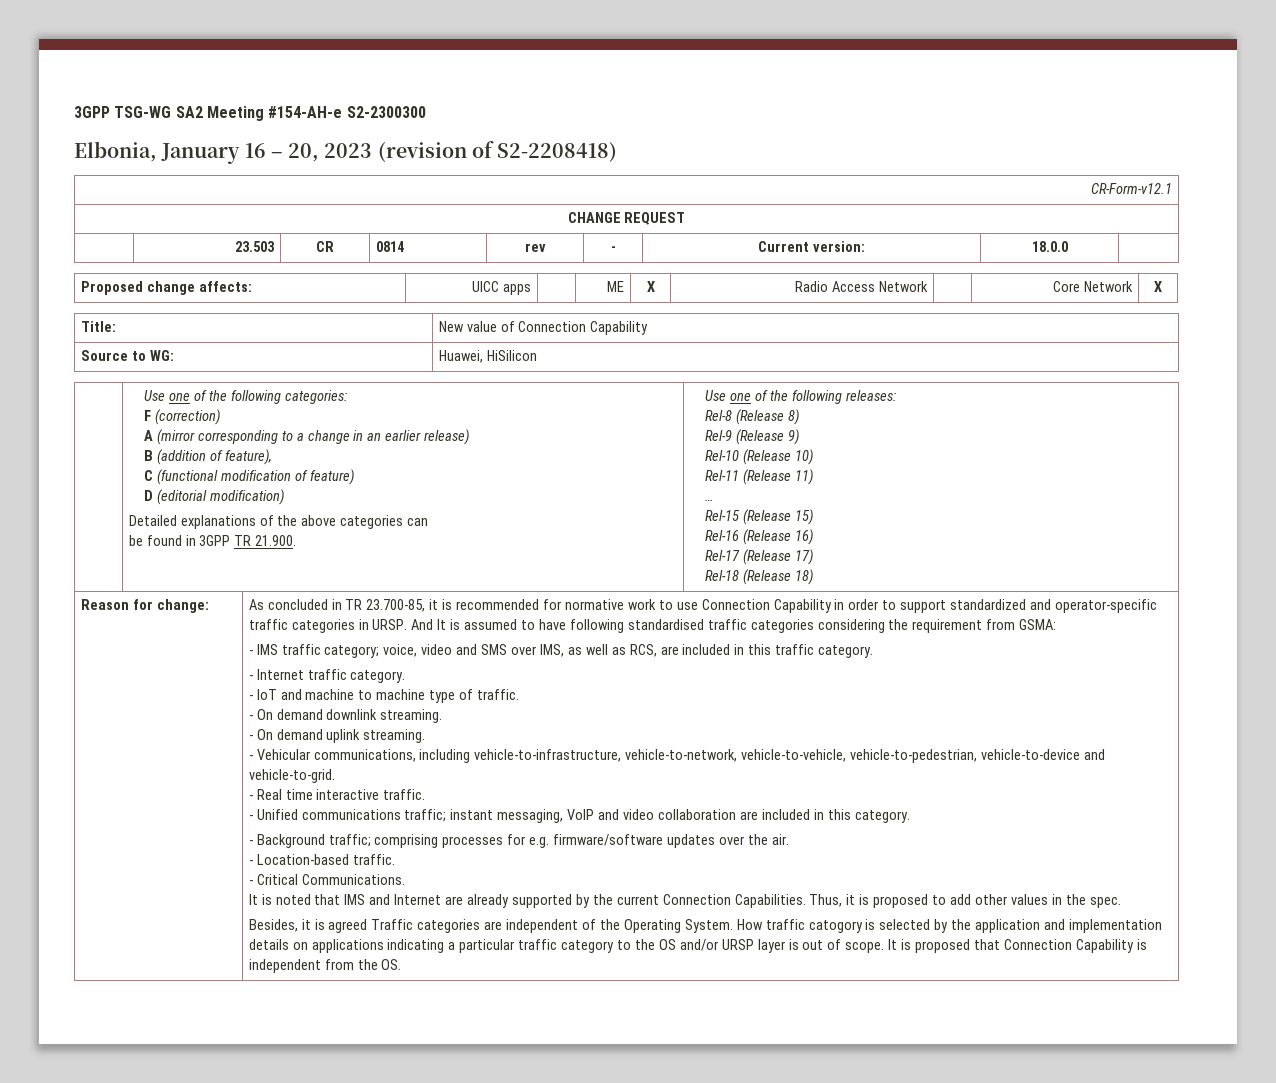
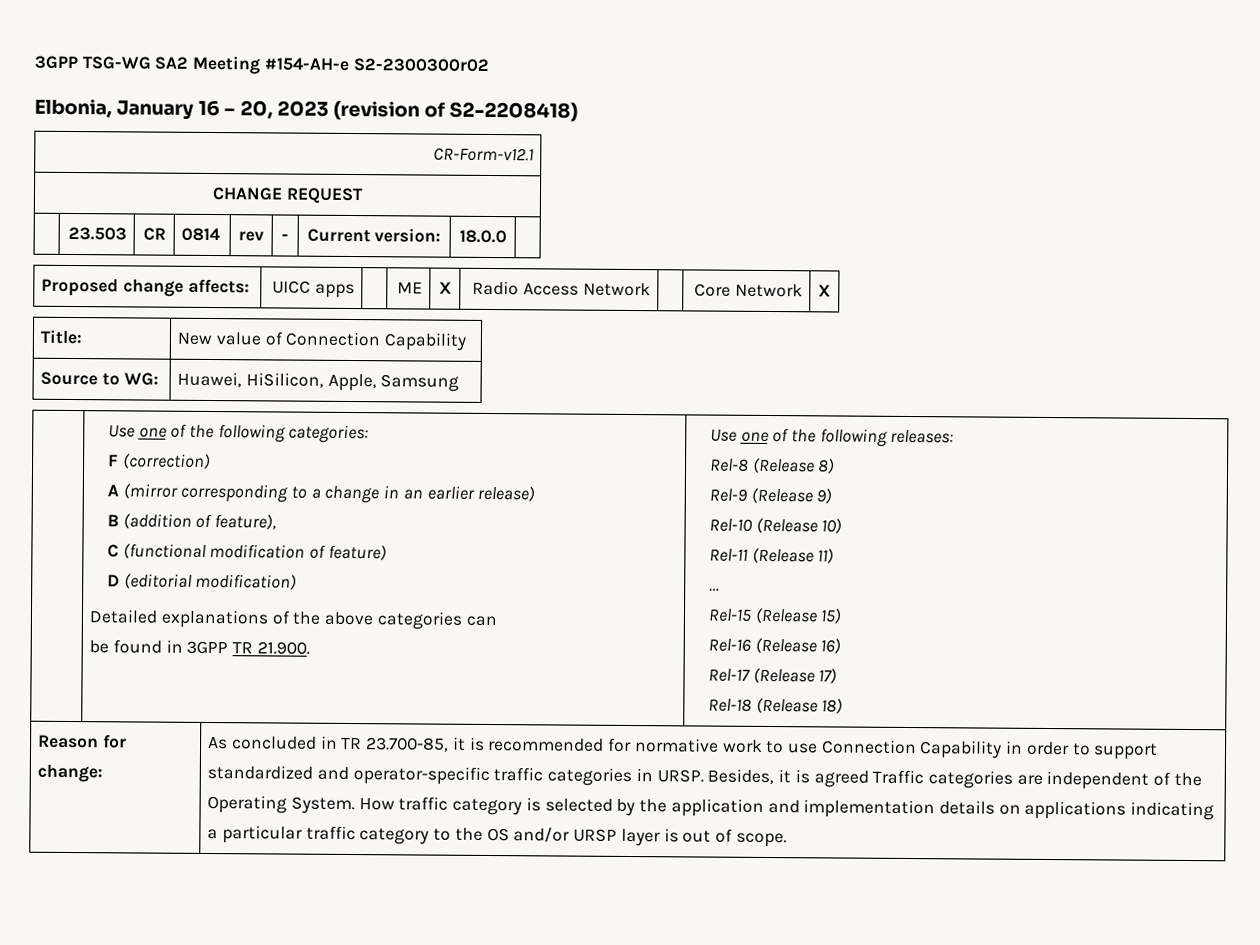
[346,106,426,118] S2-2300300 -> [352,58,489,72] S2-2300300r02
[486,350,537,361] HiSilicon -> [246,372,460,392] HiSilicon, Apple, Samsung
[411,619,1057,633] [248,644,874,658] [248,669,406,683] [248,689,520,703] [248,709,443,723] [248,729,426,743] [248,749,1105,763] [248,769,335,783] [248,789,426,800] [248,809,910,823] [248,834,789,848] [248,854,395,865] [248,874,405,885] [248,894,1121,908] And It is assumed to have following standardised traffic categories considering the requirement from GSMA: // - IMS traffic category; voice, video and SMS over IMS, as well as RCS, are included in this traffic category. // - Internet traffic category. // - IoT and machine to machine type of traffic. // - On demand downlink streaming. // - On demand uplink streaming. // - Vehicular communications, including vehicle-to-infrastructure, vehicle-to-network, vehicle-to-vehicle, vehicle-to-pedestrian, vehicle-to-device and vehicle-to-grid. // - Real time interactive traffic. // - Unified communications traffic; instant messaging, VoIP and video collaboration are included in this category. // - Background traffic; comprising processes for e.g. firmware/software updates over the air. // - Location-based traffic. // - Critical Communications. // It is noted that IMS and Internet are already supported by the current Connection Capabilities. Thus, it is proposed to add other values in the spec. // -> (704, 776) none
[808,920,863,933] catogory -> [452,798,523,816] category
[888,939,1147,953] [248,959,402,973] It is proposed that Connection Capability is independent from the OS. -> (787, 840) none

